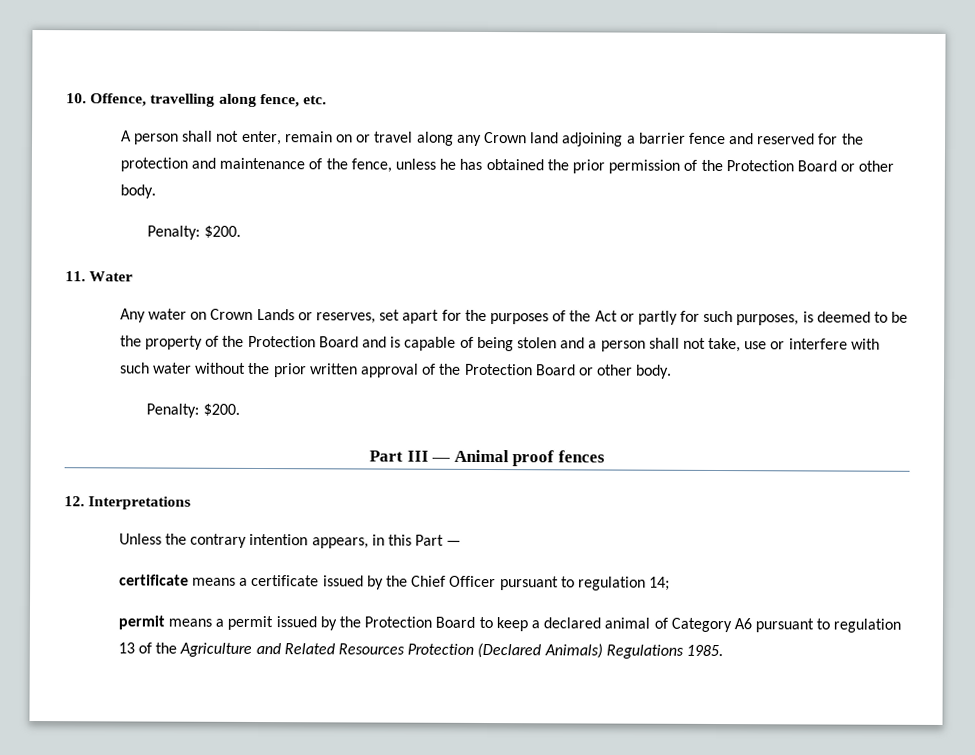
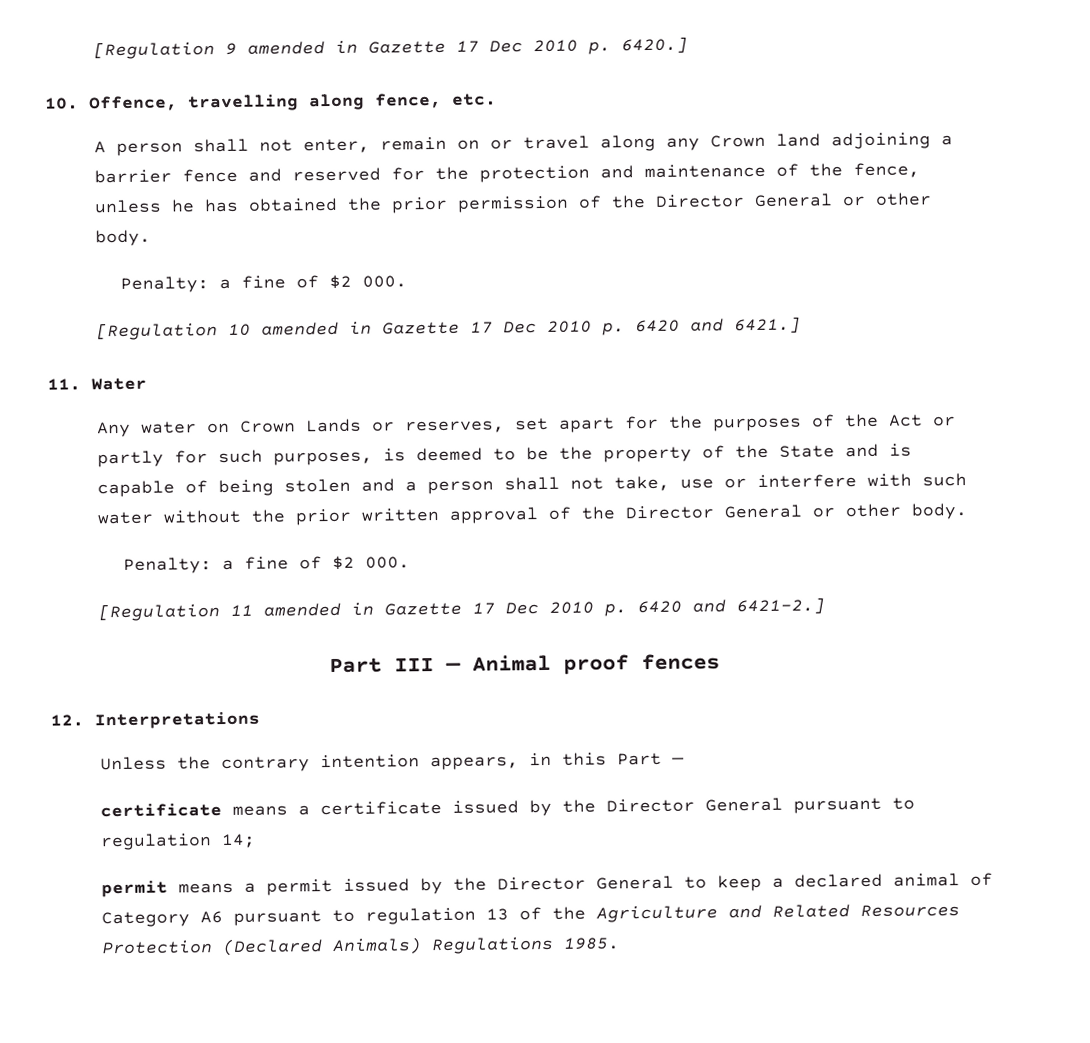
(66, 98) none -> [93,36,689,60] [Regulation 9 amended in Gazette 17 Dec 2010 p. 6420.] //
[725,160,895,172] [119,184,156,199] [147,225,241,240] Protection Board or other body. // Penalty: $200. -> [655,192,933,208] [95,229,152,247] [120,274,408,293] [96,316,802,341] Director General or other body. // Penalty: a fine of $2 000. // [Regulation 10 amended in Gazette 17 Dec 2010 p. 6420 and 6421.]
[247,335,359,348] Protection Board -> [779,445,836,458] State
[464,363,673,379] [146,403,240,418] Protection Board or other body. // Penalty: $200. -> [625,503,968,520] [123,555,411,574] [98,597,826,622] Director General or other body. // Penalty: a fine of $2 000. // [Regulation 11 amended in Gazette 17 Dec 2010 p. 6420 and 6421-2.]
[411,575,497,588] Chief Officer -> [606,797,784,813] Director General
[364,616,476,628] Protection Board -> [497,875,675,891] Director General

